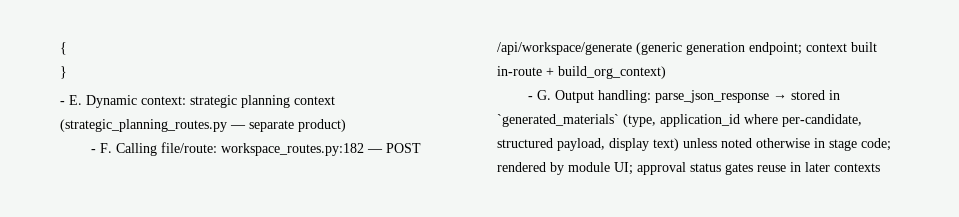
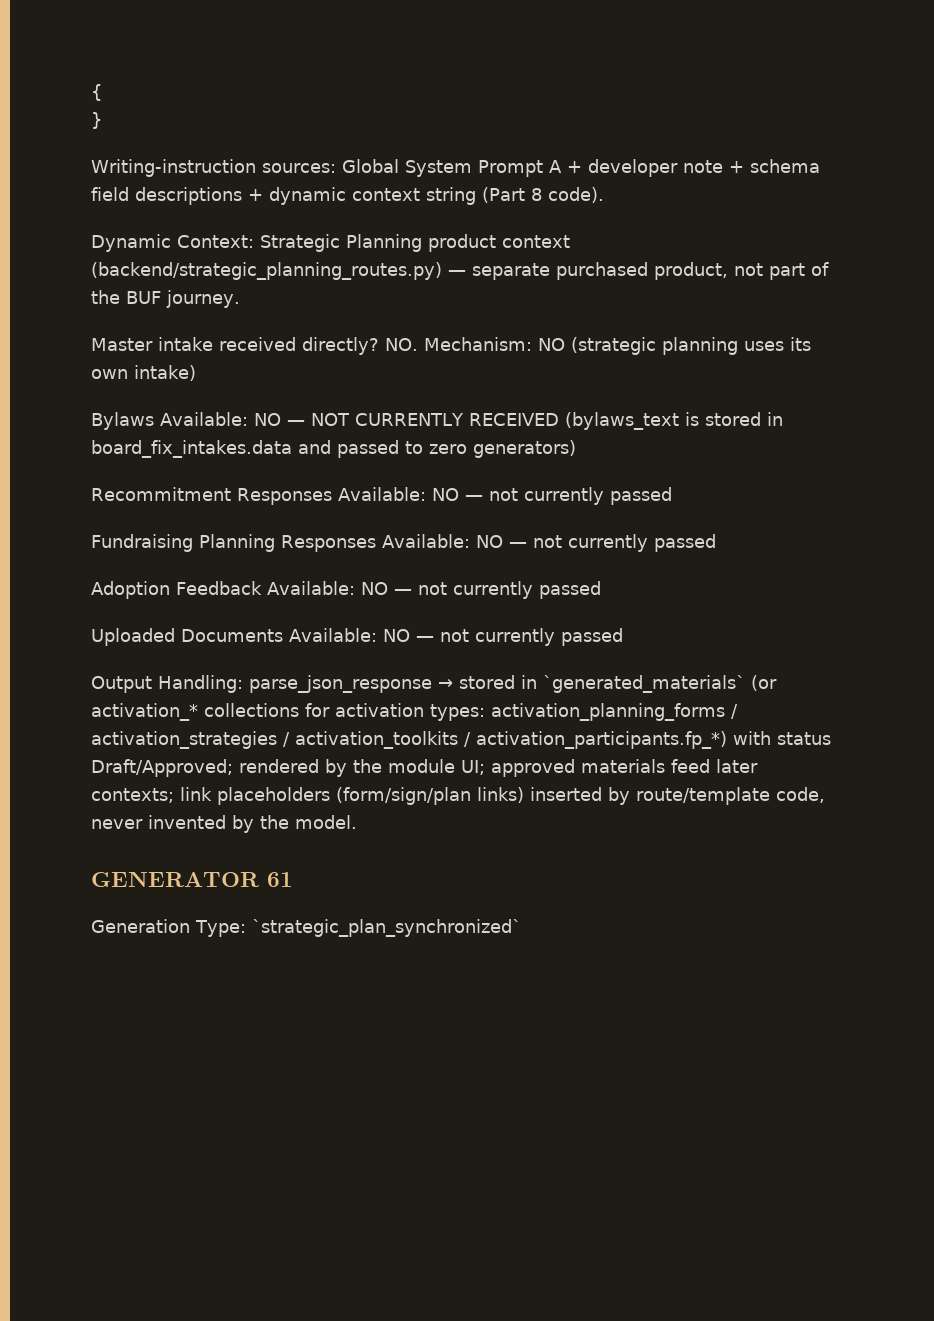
[60,95,335,108] [60,119,346,132] [90,142,421,156] [497,42,877,55] [497,66,666,79] [527,90,651,103] - E. Dynamic context: strategic planning context (strategic_planning_routes.py — separate product) // - F. Calling file/route: workspace_routes.py:182 — POST /api/workspace/generate (generic generation endpoint; context built in-route + build_org_context) // - G. Output handling: -> [91,159,820,177] [91,187,604,205] [91,234,570,252] [91,262,829,280] [91,290,240,308] [91,337,811,355] [91,365,196,381] [91,412,783,430] [91,440,576,458] [91,487,672,505] [91,534,716,552] [91,581,601,599] [91,628,623,646] [91,675,243,693] Writing-instruction sources: Global System Prompt A + developer note + schema field descriptions + dynamic context string (Part 8 code). // Dynamic Context: Strategic Planning product context (backend/strategic_planning_routes.py) — separate purchased product, not part of the BUF journey. // Master intake received directly? NO. Mechanism: NO (strategic planning uses its own intake) // Bylaws Available: NO — NOT CURRENTLY RECEIVED (bylaws_text is stored in board_fix_intakes.data and passed to zero generators) // Recommitment Responses Available: NO — not currently passed // Fundraising Planning Responses Available: NO — not currently passed // Adoption Feedback Available: NO — not currently passed // Uploaded Documents Available: NO — not currently passed // Output Handling:
[623,114,862,127] [497,138,891,151] (type, application_id where per-candidate, structured payload, display text) unless noted otherwise in stage code; -> [751,675,777,691] [91,703,738,721] [91,731,831,749] [91,759,233,777] (or activation_* collections for activation types: activation_planning_forms / activation_strategies / activation_toolkits / activation_participants.fp_*) with status Draft/Approved;
(564, 168) none -> [353,759,382,773] the
[637,162,880,175] approval status gates reuse in later contexts -> [491,759,758,777] [91,787,825,805] [91,815,357,833] [91,872,293,887] [91,919,521,937] approved materials feed later contexts; link placeholders (form/sign/plan links) inserted by route/template code, never invented by the model. // GENERATOR 61 // Generation Type: `strategic_plan_synchronized`

